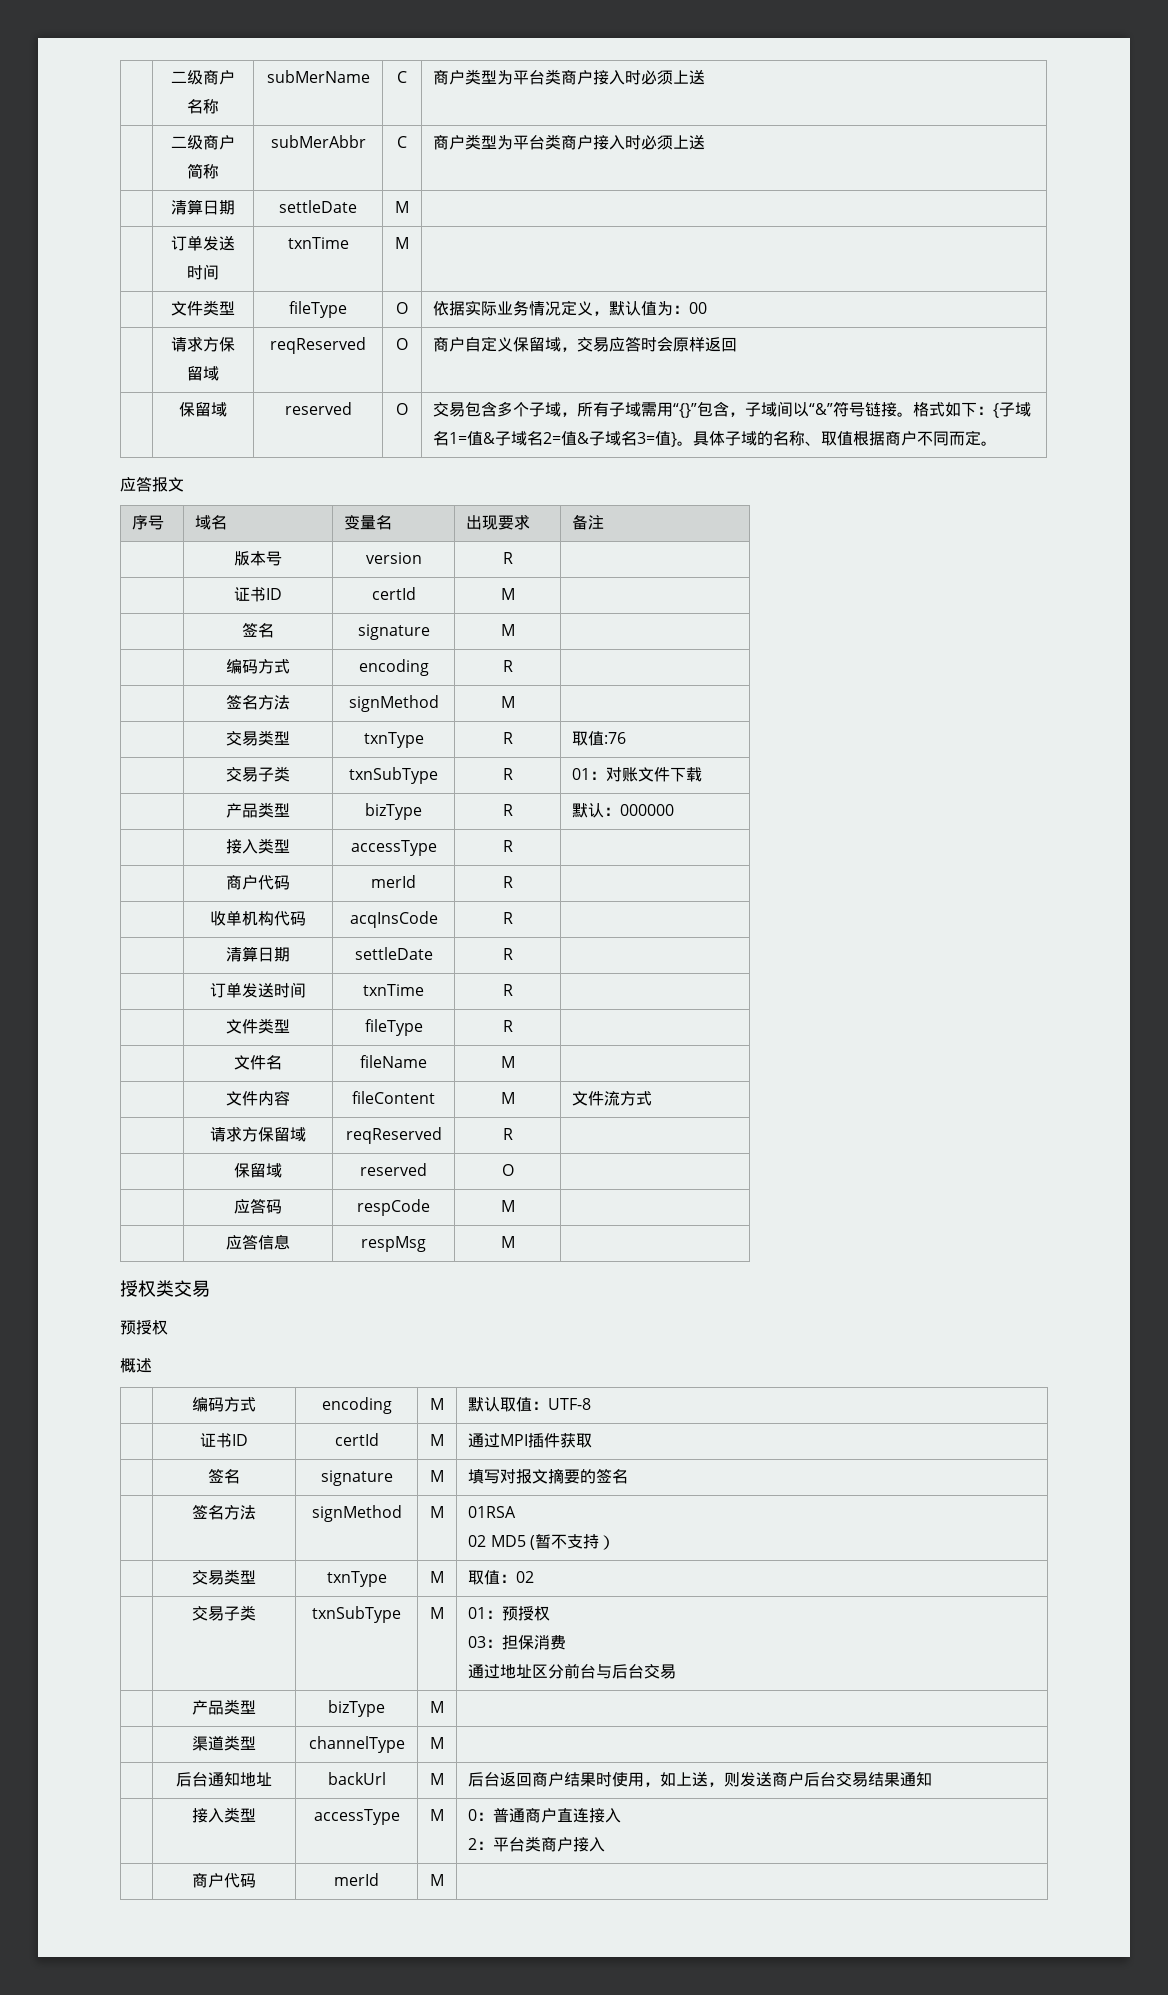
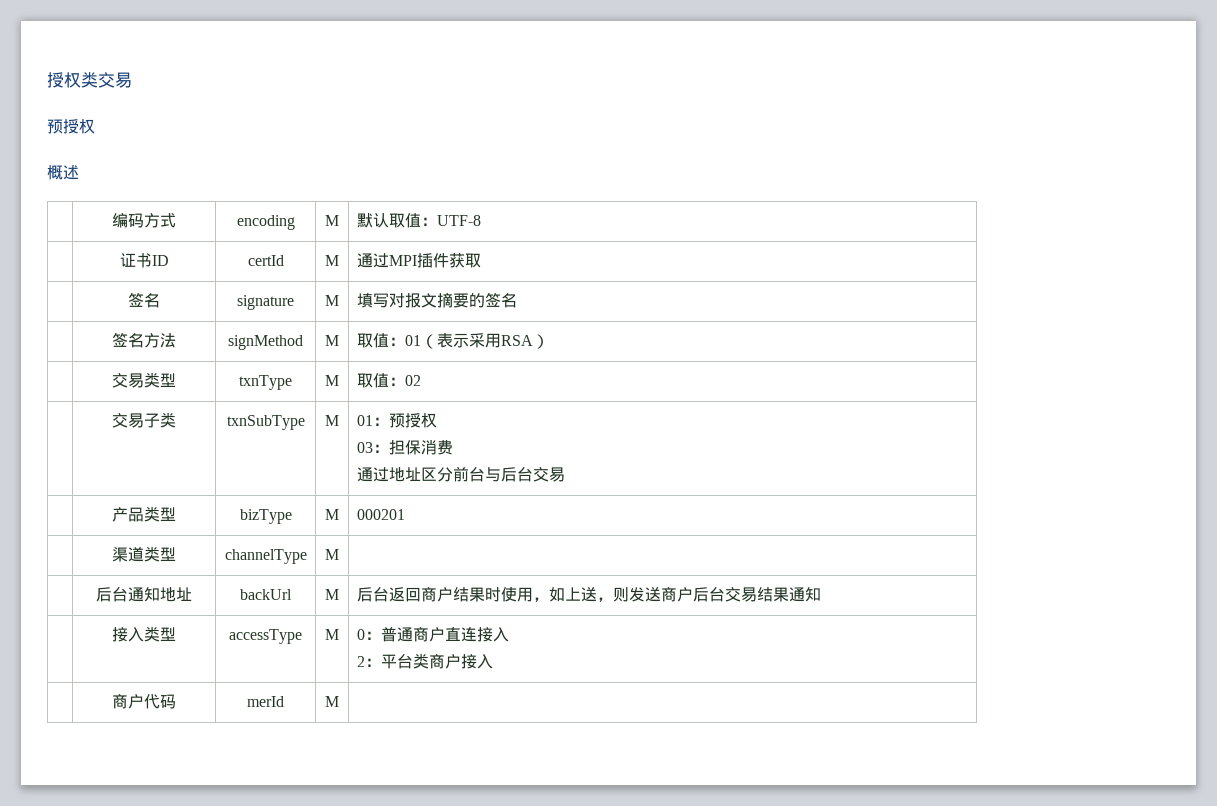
[171,70,235,85] [187,99,219,114] [266,70,370,83] [397,71,407,83] [433,69,706,85] [171,135,235,150] [187,163,219,179] [270,135,366,148] [397,136,407,148] [433,134,706,150] [171,199,235,215] [279,200,357,213] [395,201,409,213] [171,235,235,251] [187,264,219,280] [287,237,349,249] [395,237,409,249] [171,300,235,316] [289,301,347,318] [396,302,408,314] [433,300,708,316] [171,336,235,352] [187,366,219,381] [270,337,366,354] [396,338,408,350] [433,336,738,352] [179,402,227,417] [284,402,352,415] [396,403,408,415] [433,401,1032,418] [433,430,998,447] [120,476,184,492] [132,515,165,530] [195,515,228,530] [344,515,393,530] [466,514,531,530] [572,514,605,530] [234,551,282,566] [365,552,422,564] [502,552,513,564] [234,587,282,602] [371,587,416,600] [500,588,515,600] [242,622,274,638] [357,624,430,640] [500,624,515,636] [226,659,290,674] [358,659,429,676] [502,660,513,672] [226,694,290,710] [348,695,439,712] [500,696,515,708] [226,730,290,746] [363,732,424,748] [502,732,513,744] [572,731,627,746] [226,766,290,782] [349,767,438,784] [502,768,513,780] [572,767,703,782] [226,802,290,818] [365,803,422,820] [502,804,513,816] [572,803,675,818] [226,838,290,854] [350,840,437,856] [502,840,513,852] [226,875,290,890] [371,875,416,888] [502,876,513,888] [210,910,306,926] [349,911,438,928] [502,912,513,924] [226,946,290,962] [354,947,433,960] [502,948,513,960] [210,982,306,998] [363,984,424,996] [502,984,513,996] [226,1018,290,1034] [364,1019,423,1036] [502,1020,513,1032] [234,1055,282,1070] [360,1055,427,1068] [500,1056,515,1068] [226,1090,290,1106] [352,1091,435,1104] [500,1092,515,1104] [572,1091,653,1106] [210,1126,306,1142] [345,1127,442,1144] [502,1128,513,1140] [234,1163,282,1178] [360,1163,427,1176] [501,1164,514,1176] [234,1198,282,1214] [357,1199,430,1216] [500,1200,515,1212] [226,1234,290,1250] [361,1236,426,1252] [500,1236,515,1248] | 二级商户名称 | subMerName | C | 商户类型为平台类商户接入时必须上送 // | 二级商户简称 | subMerAbbr | C | 商户类型为平台类商户接入时必须上送 // | 清算日期 | settleDate | M | // | 订单发送时间 | txnTime | M | // | 文件类型 | fileType | O | 依据实际业务情况定义，默认值为：00 // | 请求方保留域 | reqReserved | O | 商户自定义保留域，交易应答时会原样返回 // | 保留域 | reserved | O | 交易包含多个子域，所有子域需用“{}”包含，子域间以“&”符号链接。格式如下：{子域名1=值&子域名2=值&子域名3=值}。具体子域的名称、取值根据商户不同而定。 // 应答报文 // 序号 | 域名 | 变量名 | 出现要求 | 备注 // | 版本号 | version | R | // | 证书ID | certId | M | // | 签名 | signature | M | // | 编码方式 | encoding | R | // | 签名方法 | signMethod | M | // | 交易类型 | txnType | R | 取值:76 // | 交易子类 | txnSubType | R | 01：对账文件下载 // | 产品类型 | bizType | R | 默认：000000 // | 接入类型 | accessType | R | // | 商户代码 | merId | R | // | 收单机构代码 | acqInsCode | R | // | 清算日期 | settleDate | R | // | 订单发送时间 | txnTime | R | // | 文件类型 | fileType | R | // | 文件名 | fileName | M | // | 文件内容 | fileContent | M | 文件流方式 // | 请求方保留域 | reqReserved | R | // | 保留域 | reserved | O | // | 应答码 | respCode | M | // | 应答信息 | respMsg | M | // -> (47, 80) none
[468,1506,517,1518] [468,1534,599,1550] 01RSA // 02 MD5 (暂不支持 -> [356,333,533,349] 取值：01（表示采用RSA
(444, 1707) none -> [356,509,405,520] 000201

